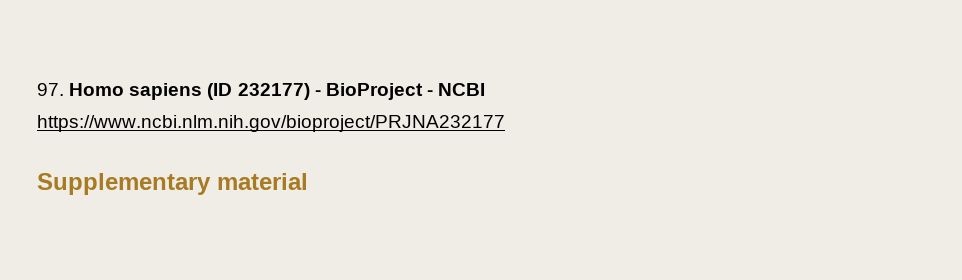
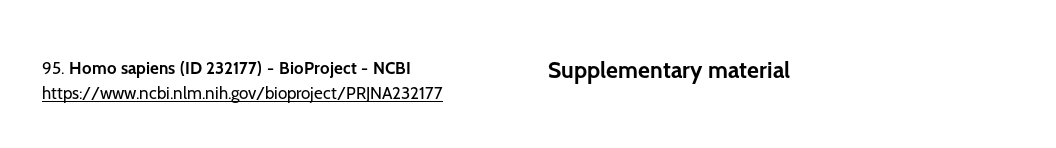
[37,83,64,96] 97. -> [42,62,64,74] 95.

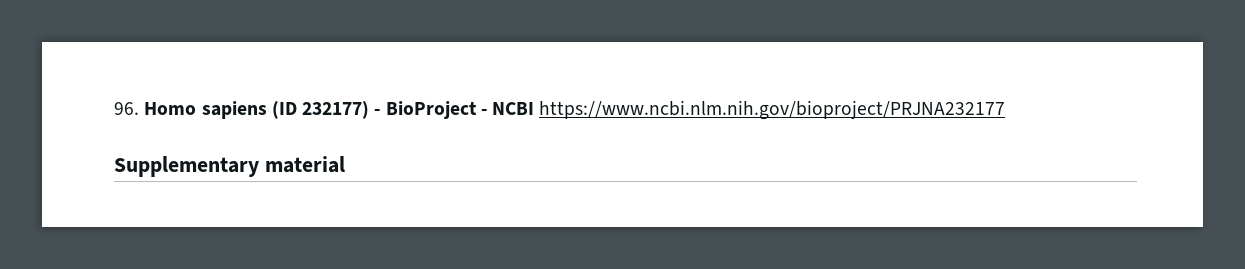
[42,62,64,74] 95. -> [114,102,139,115] 96.

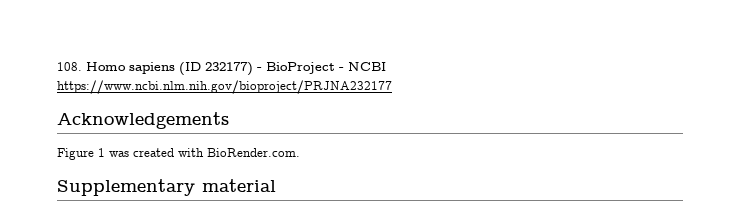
[114,102,139,115] 96. -> [57,62,82,71] 108.
(1006, 110) none -> [57,112,229,129] [57,148,300,160] // Acknowledgements // Figure 1 was created with BioRender.com.

